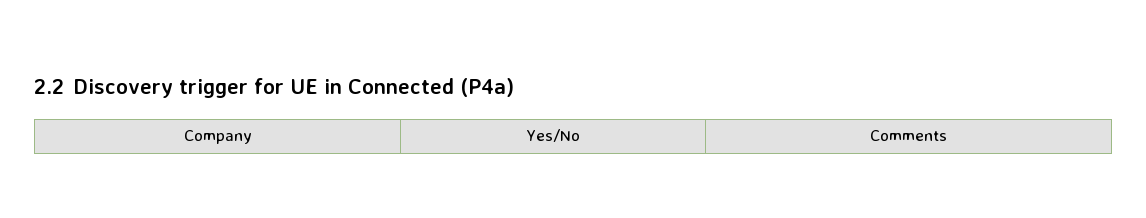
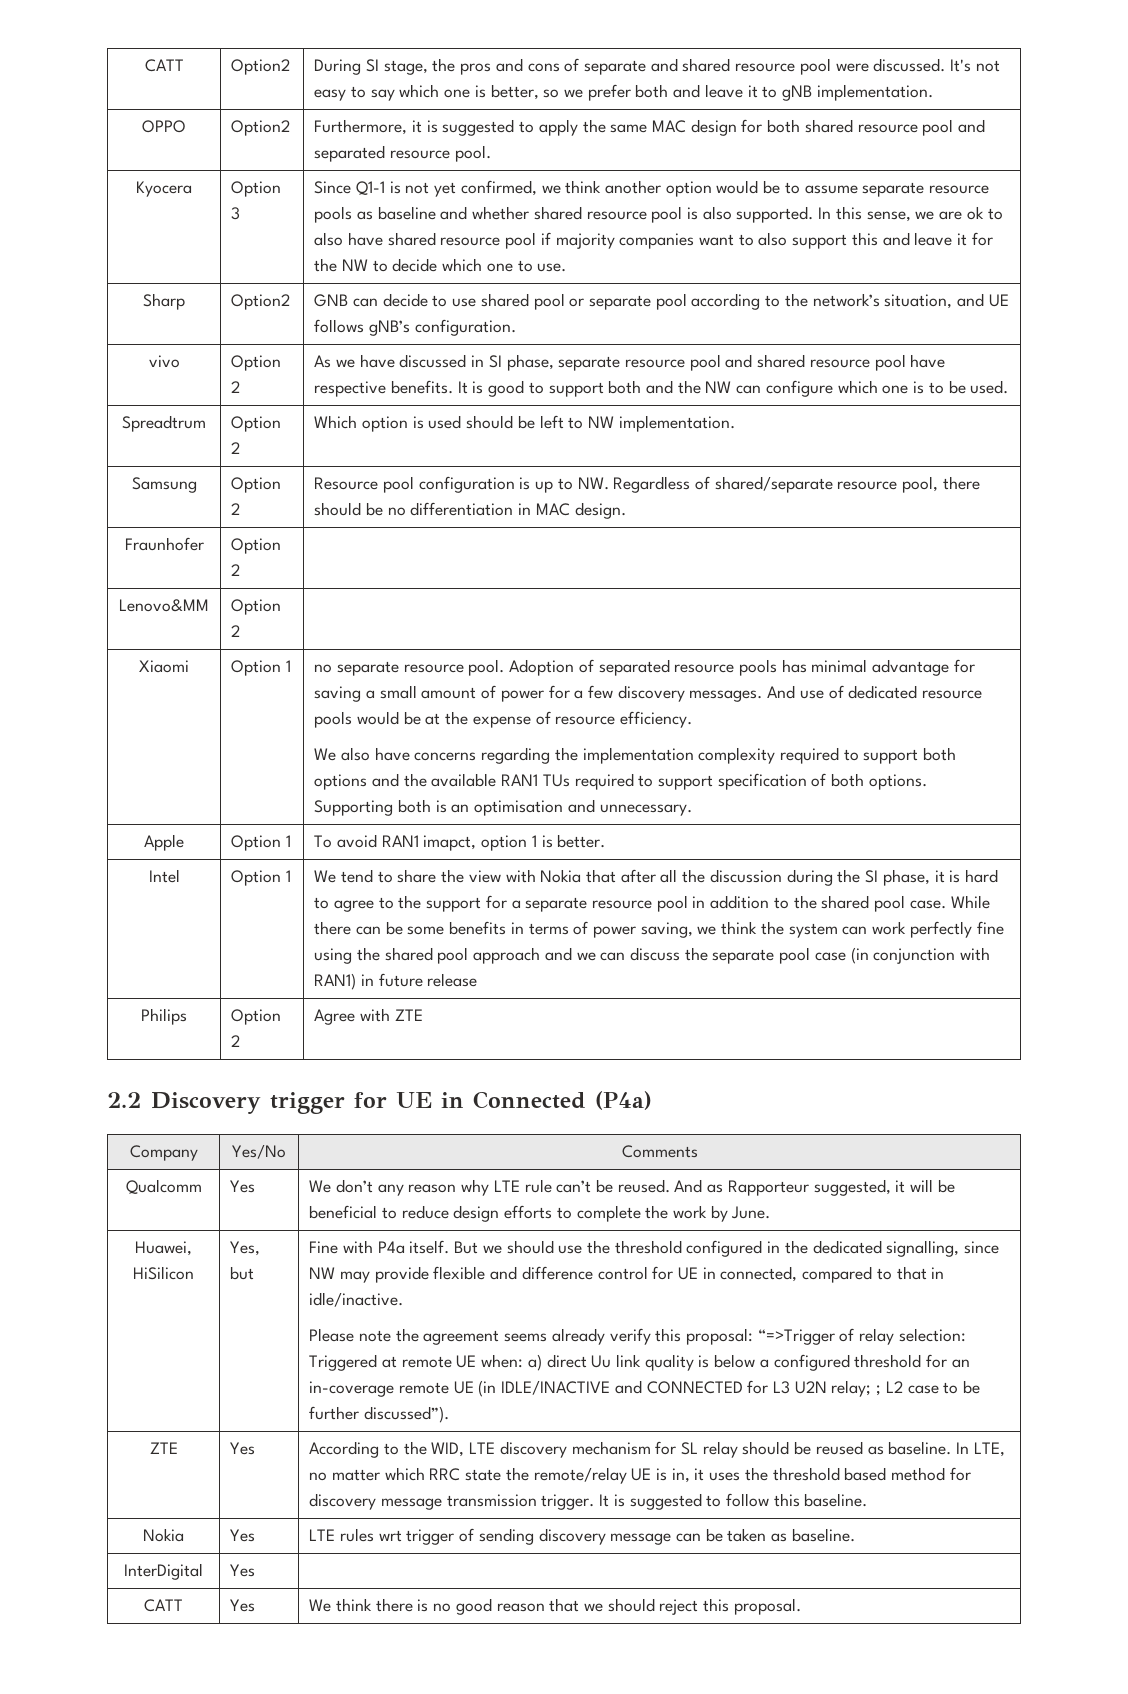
(34, 86) none -> [144,59,184,72] [231,59,291,75] [314,58,1000,75] [314,84,933,101] [142,120,186,133] [231,120,291,136] [314,119,986,136] [314,145,491,162] [136,181,192,197] [231,181,282,197] [231,207,241,220] [314,180,990,197] [314,206,1003,223] [314,232,993,249] [314,258,567,272] [143,293,185,310] [231,294,291,310] [314,293,1009,310] [314,319,516,336] [148,355,180,368] [231,355,282,371] [231,381,241,393] [314,354,946,371] [314,380,1009,397] [122,415,206,432] [231,416,282,432] [231,442,241,454] [314,415,735,432] [131,477,197,493] [231,477,282,493] [231,503,241,515] [314,476,980,493] [314,502,626,519] [124,537,204,551] [231,538,282,554] [231,564,241,576] [119,599,209,612] [231,599,282,615] [231,625,241,637] [139,660,189,673] [231,660,291,676] [314,659,975,676] [314,685,983,702] [314,711,693,728] [314,747,957,764] [314,773,927,790] [314,799,692,816] [144,834,184,851] [231,835,291,851] [314,834,606,851] [148,869,180,883] [231,870,291,886] [314,869,999,886] [314,895,990,912] [314,921,1004,938] [314,947,991,964] [314,973,478,990] [141,1008,187,1025] [231,1009,282,1025] [231,1035,241,1047] [314,1008,423,1025] CATT | Option2 | During SI stage, the pros and cons of separate and shared resource pool were discussed. It's not easy to say which one is better, so we prefer both and leave it to gNB implementation. // OPPO | Option2 | Furthermore, it is suggested to apply the same MAC design for both shared resource pool and separated resource pool. // Kyocera | Option 3 | Since Q1-1 is not yet confirmed, we think another option would be to assume separate resource pools as baseline and whether shared resource pool is also supported. In this sense, we are ok to also have shared resource pool if majority companies want to also support this and leave it for the NW to decide which one to use. // Sharp | Option2 | GNB can decide to use shared pool or separate pool according to the network’s situation, and UE follows gNB’s configuration. // vivo | Option 2 | As we have discussed in SI phase, separate resource pool and shared resource pool have respective benefits. It is good to support both and the NW can configure which one is to be used. // Spreadtrum | Option 2 | Which option is used should be left to NW implementation. // Samsung | Option 2 | Resource pool configuration is up to NW. Regardless of shared/separate resource pool, there should be no differentiation in MAC design. // Fraunhofer | Option 2 | // Lenovo&MM | Option 2 | // Xiaomi | Option 1 | no separate resource pool. Adoption of separated resource pools has minimal advantage for saving a small amount of power for a few discovery messages. And use of dedicated resource pools would be at the expense of resource efficiency. // We also have concerns regarding the implementation complexity required to support both options and the available RAN1 TUs required to support specification of both options. Supporting both is an optimisation and unnecessary. // Apple | Option 1 | To avoid RAN1 imapct, option 1 is better. // Intel | Option 1 | We tend to share the view with Nokia that after all the discussion during the SI phase, it is hard to agree to the support for a separate resource pool in addition to the shared pool case. While there can be some benefits in terms of power saving, we think the system can work perfectly fine using the shared pool approach and we can discuss the separate pool case (in conjunction with RAN1) in future release // Philips | Option 2 | Agree with ZTE //
(947, 135) none -> [125,1179,202,1194] [230,1180,256,1193] [309,1179,955,1196] [309,1205,771,1222] [135,1241,192,1256] [133,1266,194,1280] [230,1241,261,1256] [230,1266,255,1280] [309,1240,1000,1257] [309,1266,945,1283] [309,1292,404,1307] [309,1328,966,1345] [309,1354,970,1371] [309,1380,981,1397] [309,1406,449,1423] [149,1442,178,1454] [230,1442,256,1455] [309,1441,1005,1458] [309,1467,971,1484] [309,1493,868,1510] [143,1528,184,1542] [230,1529,256,1542] [309,1528,855,1545] [124,1563,203,1580] [230,1564,256,1577] [144,1599,183,1612] [230,1599,256,1612] [309,1598,801,1615] // Qualcomm | Yes | We don’t any reason why LTE rule can’t be reused. And as Rapporteur suggested, it will be beneficial to reduce design efforts to complete the work by June. // Huawei, HiSilicon | Yes, but | Fine with P4a itself. But we should use the threshold configured in the dedicated signalling, since NW may provide flexible and difference control for UE in connected, compared to that in idle/inactive. // Please note the agreement seems already verify this proposal: “=>Trigger of relay selection: Triggered at remote UE when: a) direct Uu link quality is below a configured threshold for an in-coverage remote UE (in IDLE/INACTIVE and CONNECTED for L3 U2N relay; ; L2 case to be further discussed”). // ZTE | Yes | According to the WID, LTE discovery mechanism for SL relay should be reused as baseline. In LTE, no matter which RRC state the remote/relay UE is in, it uses the threshold based method for discovery message transmission trigger. It is suggested to follow this baseline. // Nokia | Yes | LTE rules wrt trigger of sending discovery message can be taken as baseline. // InterDigital | Yes | // CATT | Yes | We think there is no good reason that we should reject this proposal.

